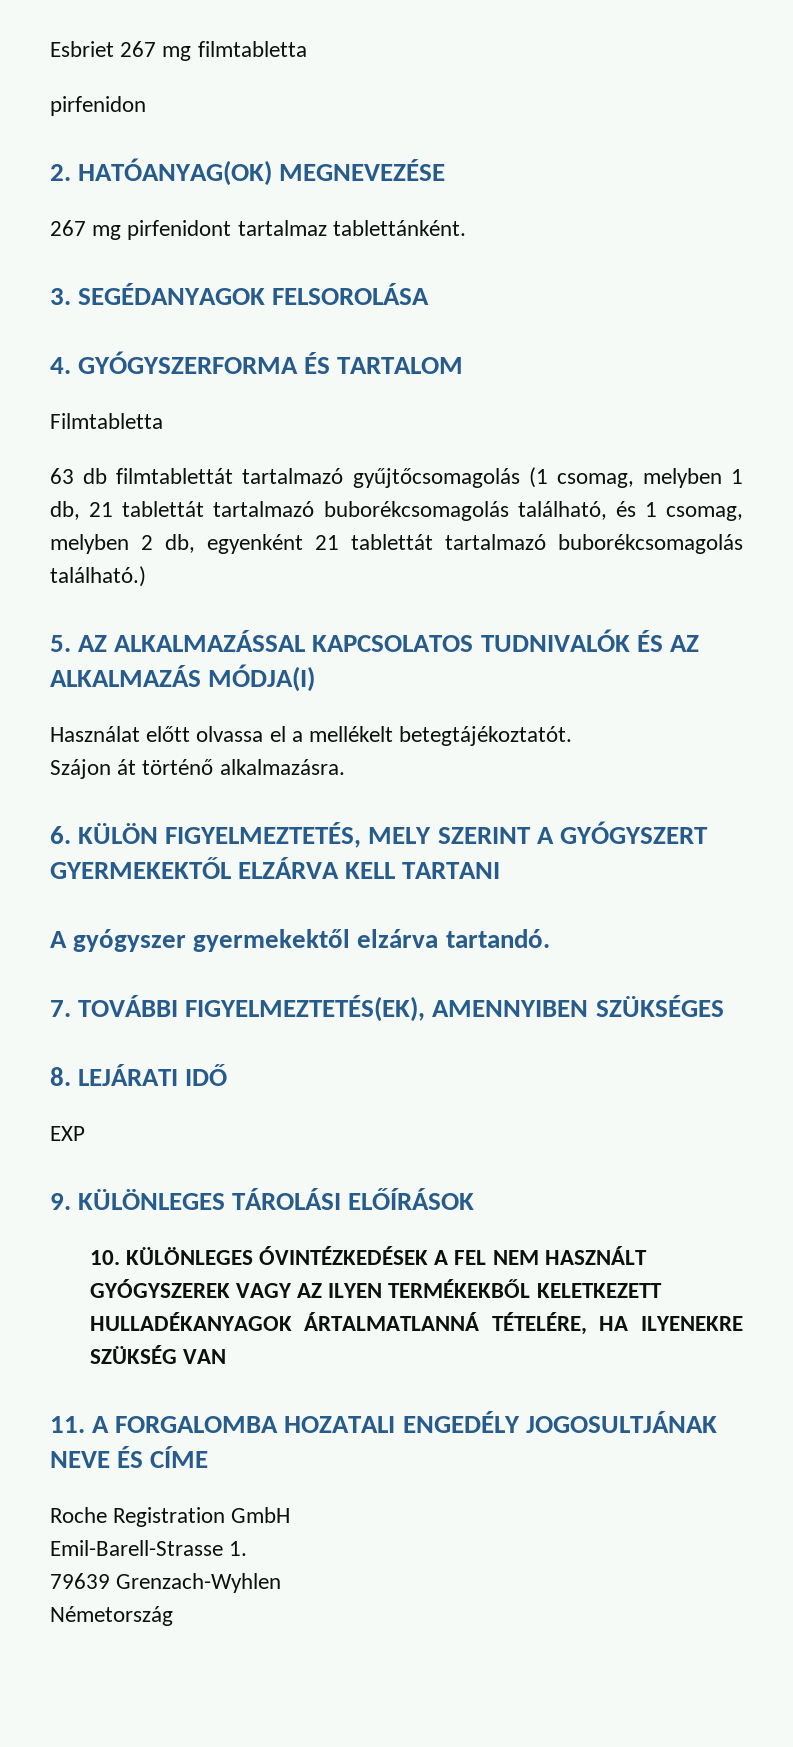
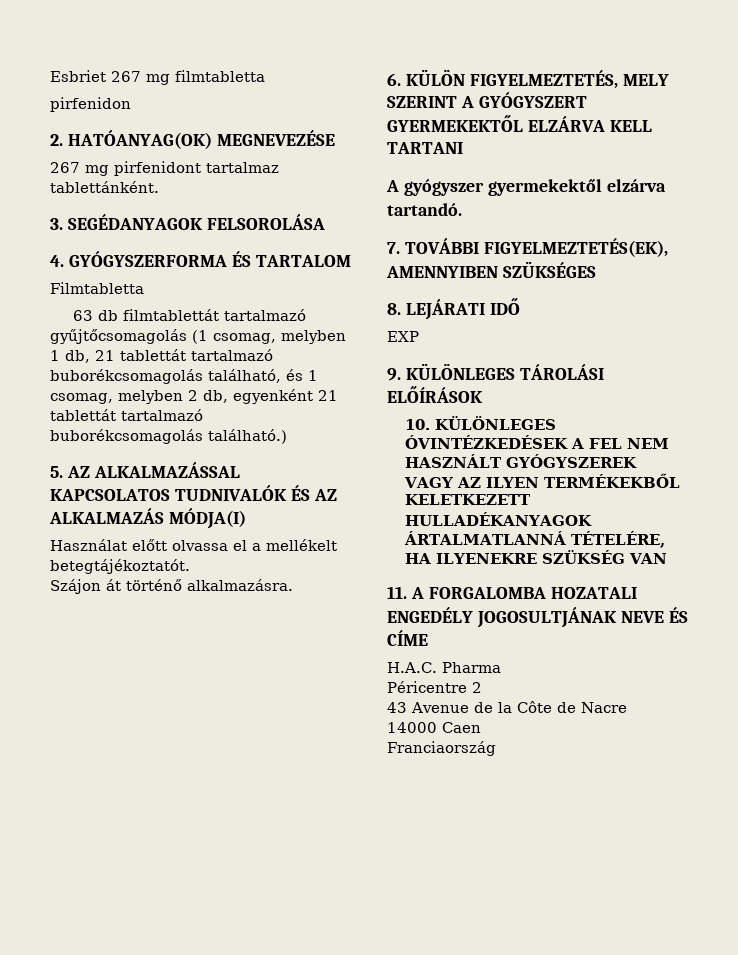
[50,1507,291,1527] [50,1540,248,1556] [50,1573,282,1593] [50,1606,173,1626] Roche Registration GmbH // Emil-Barell-Strasse 1. // 79639 Grenzach-Wyhlen // Németország -> [387,662,501,673] [387,681,482,693] [387,701,627,713] [387,722,481,733] [387,741,496,756] H.A.C. Pharma // Péricentre 2 // 43 Avenue de la Côte de Nacre // 14000 Caen // Franciaország

